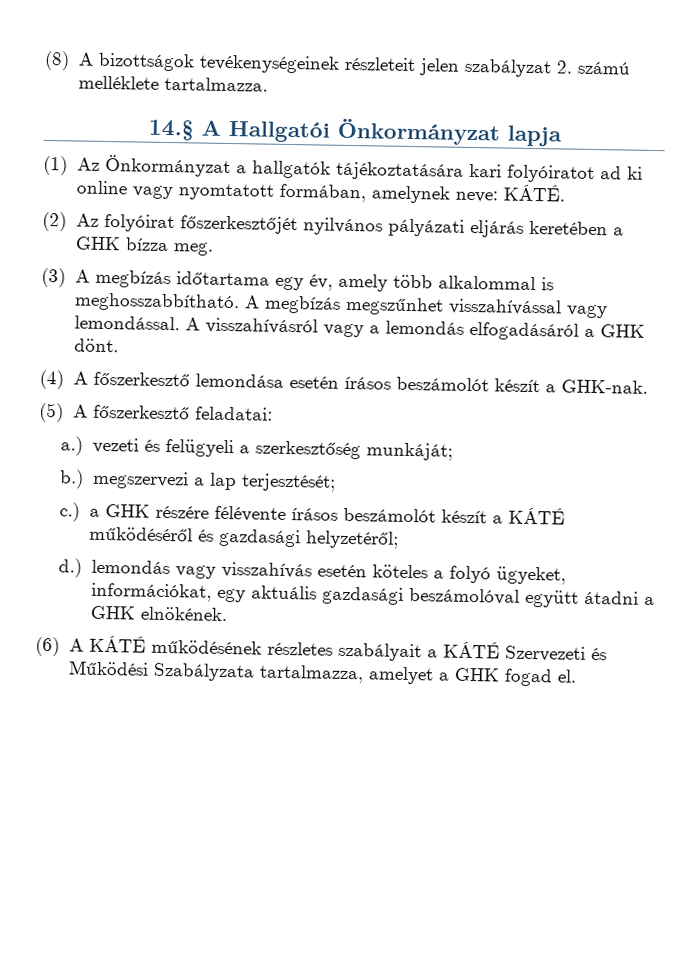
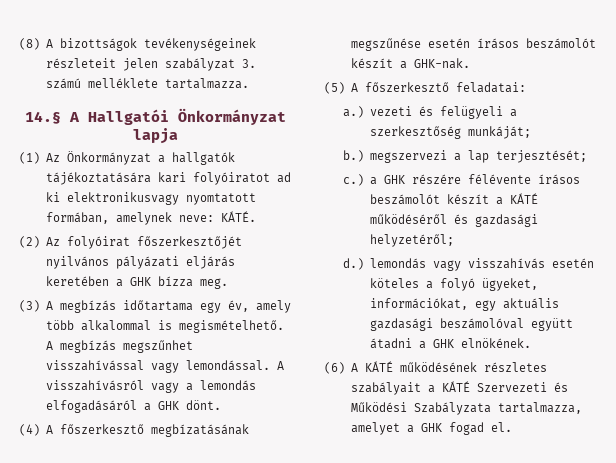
[555,60,573,74] 2. -> [241,59,256,68] 3.
[75,180,173,200] online vagy -> [66,192,179,205] elektronikusvagy
[73,292,240,313] meghosszabbítható. -> [178,320,284,333] megismételhető.
[194,373,284,388] lemondása -> [150,424,249,437] [350,38,421,51] megbízatásának megszűnése

